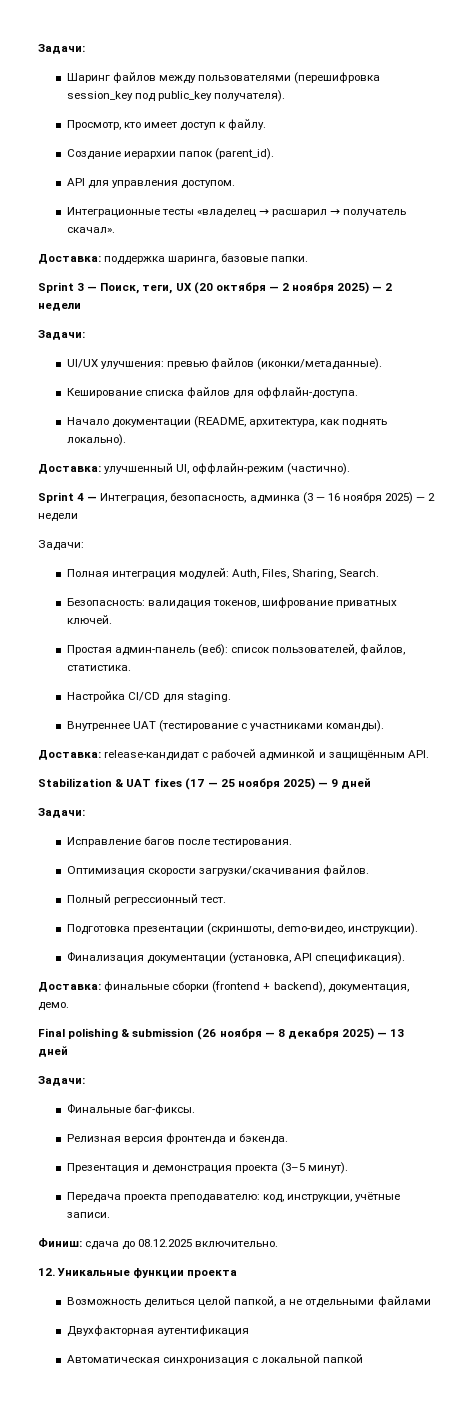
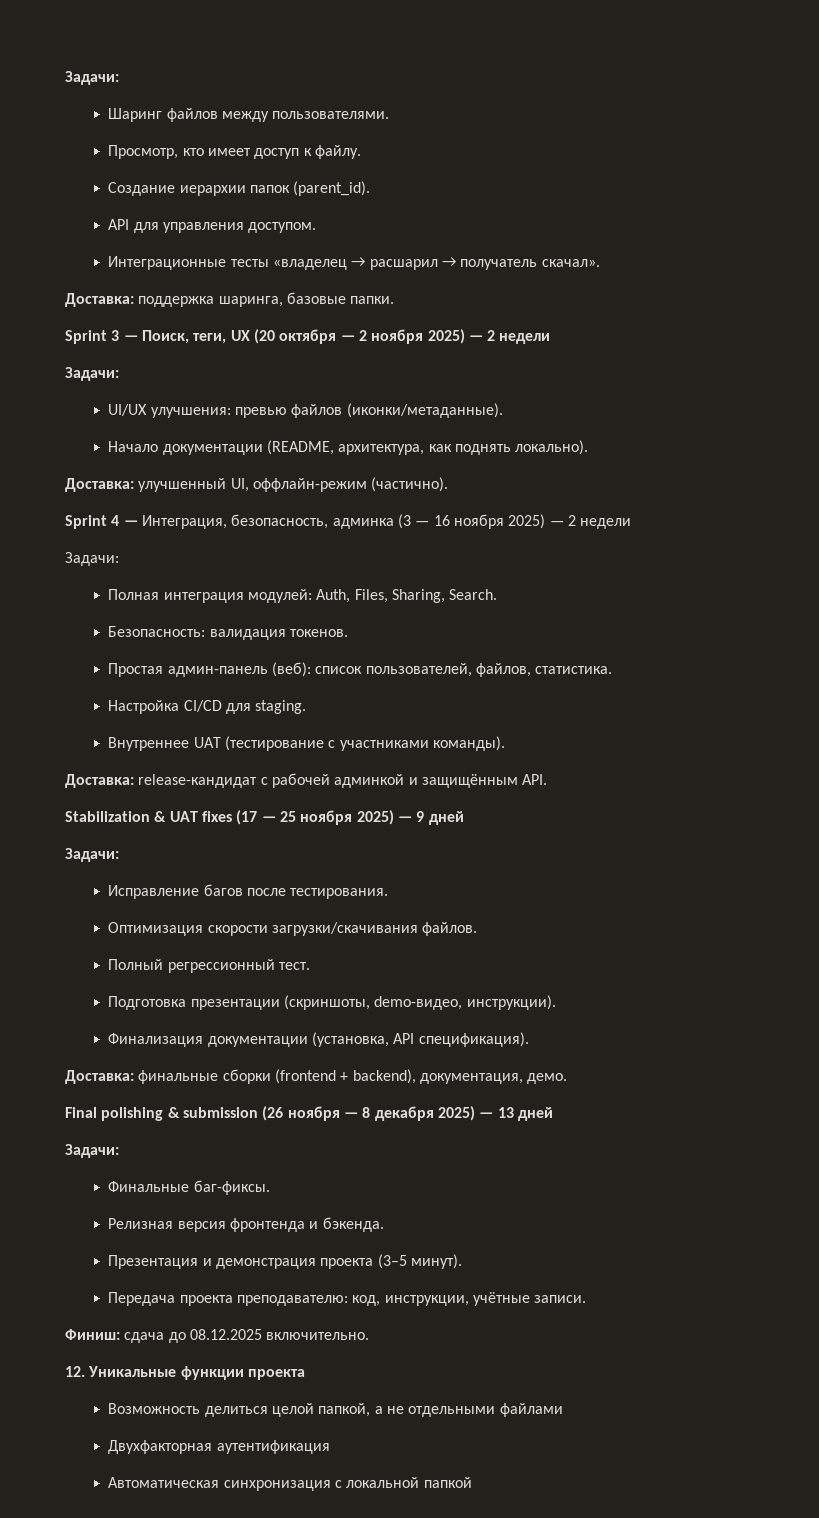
[198,72,381,84] [66,90,286,102] пользователями (перешифровка session_key под public_key получателя). -> [272,111,390,119] пользователями.
[66,387,359,399] // Кеширование списка файлов для оффлайн-доступа. -> (503, 410) none
[213,597,398,608] [66,615,112,624] токенов, шифрование приватных ключей. -> [290,629,349,637] токенов.

